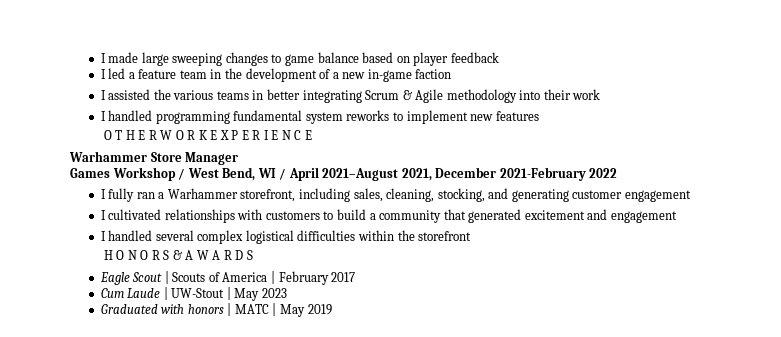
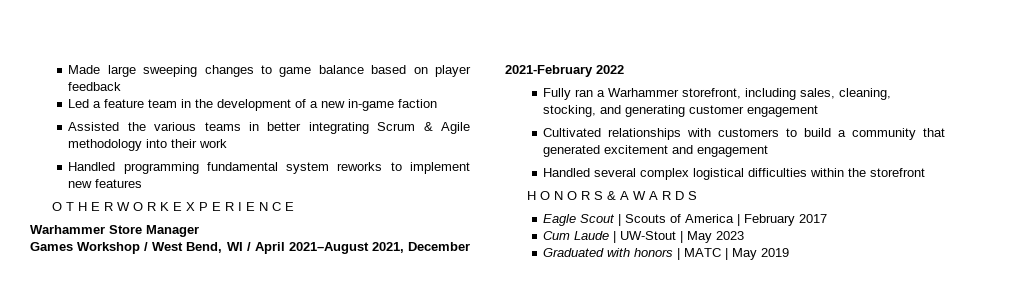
[100,52,139,63] I made -> [68,65,101,74] Made
[100,68,126,79] I led -> [68,99,90,108] Led
[100,89,151,100] I assisted -> [68,122,120,131] Assisted
[100,110,153,121] I handled -> [68,162,116,171] Handled
[100,188,135,202] I fully -> [543,88,572,100] Fully
[100,209,162,220] I cultivated -> [543,128,602,137] Cultivated
[100,230,153,241] I handled -> [543,168,591,177] Handled

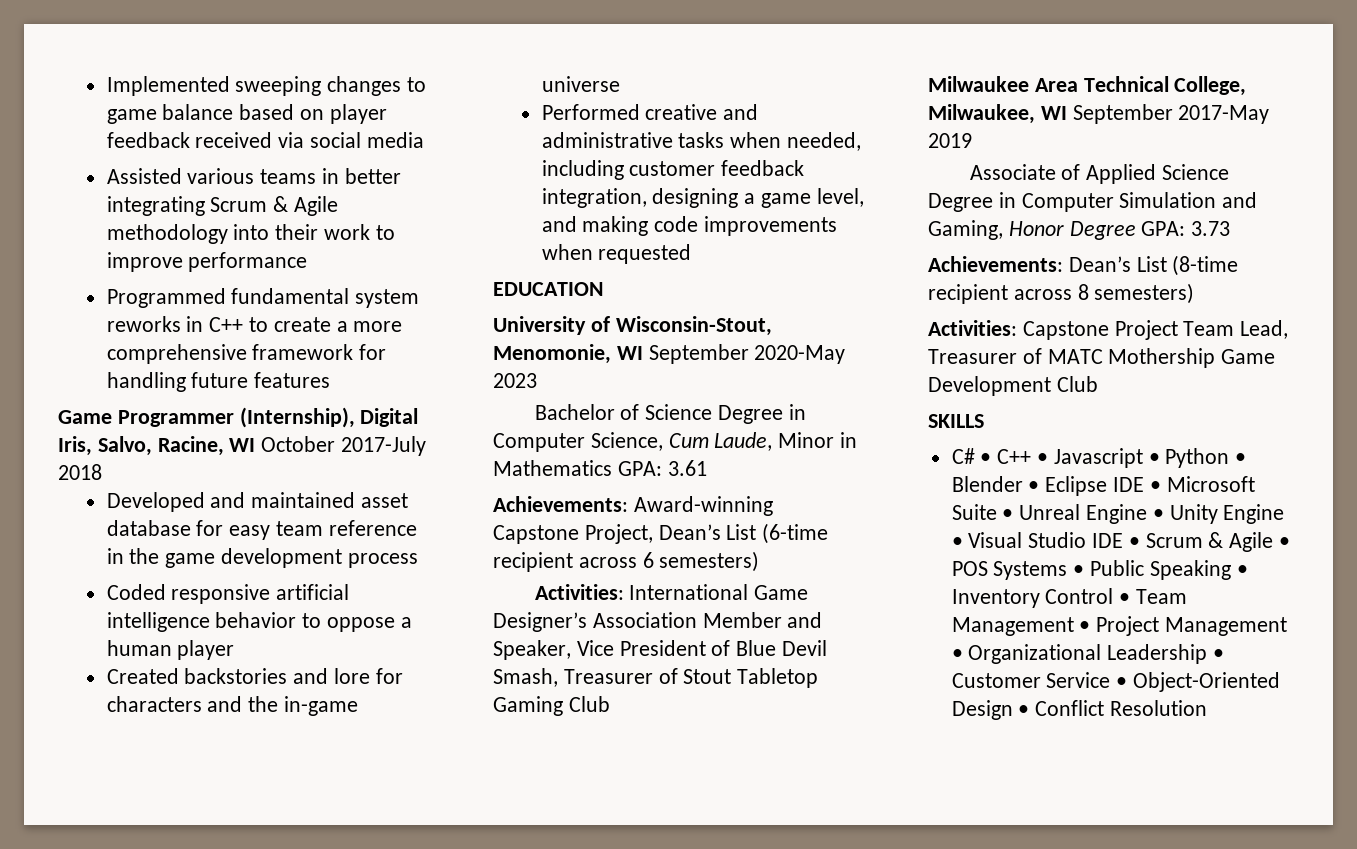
[68,65,136,77] Made large -> [106,76,230,96] Implemented
[68,99,438,111] // Led a feature team in the development of a new in-game faction -> [195,132,424,148] received via social media
[127,122,146,131] the -> (182, 176) none
[68,162,470,174] [68,179,143,188] [52,202,295,211] [30,225,199,237] [30,242,470,254] [505,65,624,77] [543,88,892,100] [543,105,819,117] [543,128,945,140] [543,145,769,157] [543,168,926,180] [527,191,698,200] [543,214,828,226] [543,231,745,243] [543,248,790,260] // Handled programming fundamental system reworks to implement new features // O T H E R W O R K E X P E R I E N C E // Warhammer Store Manager // Games Workshop / West Bend, WI / April 2021–August 2021, December 2021-February 2022 // Fully ran a Warhammer storefront, including sales, cleaning, stocking, and generating customer engagement // Cultivated relationships with customers to build a community that generated excitement and engagement // Handled several complex logistical difficulties within the storefront // H O N O R S & A W A R D S // Eagle Scout | Scouts of America | February 2017 // Cum Laude | UW-Stout | May 2023 // Graduated with honors | MATC | May 2019 -> [375,225,395,240] [106,252,308,272] [106,288,420,308] [106,316,403,332] [106,344,387,364] [106,372,331,392] [58,407,419,428] [58,436,427,456] [58,464,102,480] [106,492,408,512] [106,520,417,540] [106,548,418,568] [106,584,350,604] [106,612,412,632] [106,640,235,660] [106,668,403,684] [106,696,358,716] [541,76,620,92] [541,104,759,120] [541,132,861,151] [541,160,805,180] [541,188,864,208] [541,216,837,236] [541,244,692,264] [493,282,603,296] [493,316,772,336] [493,344,846,364] [493,373,537,388] [534,404,806,424] [493,432,858,452] [493,460,707,476] [493,496,773,516] [493,523,829,544] [493,551,760,572] [534,584,809,600] [493,612,823,632] [493,640,828,660] [493,668,819,688] [493,696,610,716] [928,76,1247,96] [928,104,1270,124] [928,133,972,148] [969,164,1229,184] [928,192,1258,212] [928,220,1231,240] [928,255,1239,276] [928,283,1195,304] [928,320,1289,340] [928,348,1276,368] [928,376,1098,396] [928,414,984,428] [951,448,1247,468] [951,476,1255,496] [951,504,1285,524] [951,532,1291,552] [951,560,1248,580] [951,588,1188,608] [951,616,1288,636] [951,644,1225,664] [951,672,1281,692] [951,700,1208,720] to improve performance // Programmed fundamental system reworks in C++ to create a more comprehensive framework for handling future features // Game Programmer (Internship), Digital Iris, Salvo, Racine, WI October 2017-July 2018 // Developed and maintained asset database for easy team reference in the game development process // Coded responsive artificial intelligence behavior to oppose a human player // Created backstories and lore for characters and the in-game universe // Performed creative and administrative tasks when needed, including customer feedback integration, designing a game level, and making code improvements when requested // EDUCATION // University of Wisconsin-Stout, Menomonie, WI September 2020-May 2023 // Bachelor of Science Degree in Computer Science, Cum Laude, Minor in Mathematics GPA: 3.61 // Achievements: Award-winning Capstone Project, Dean’s List (6-time recipient across 6 semesters) // Activities: International Game Designer’s Association Member and Speaker, Vice President of Blue Devil Smash, Treasurer of Stout Tabletop Gaming Club // Milwaukee Area Technical College, Milwaukee, WI September 2017-May 2019 // Associate of Applied Science Degree in Computer Simulation and Gaming, Honor Degree GPA: 3.73 // Achievements: Dean’s List (8-time recipient across 8 semesters) // Activities: Capstone Project Team Lead, Treasurer of MATC Mothership Game Development Club // SKILLS // C# • C++ • Javascript • Python • Blender • Eclipse IDE • Microsoft Suite • Unreal Engine • Unity Engine • Visual Studio IDE • Scrum & Agile • POS Systems • Public Speaking • Inventory Control • Team Management • Project Management • Organizational Leadership • Customer Service • Object-Oriented Design • Conflict Resolution

